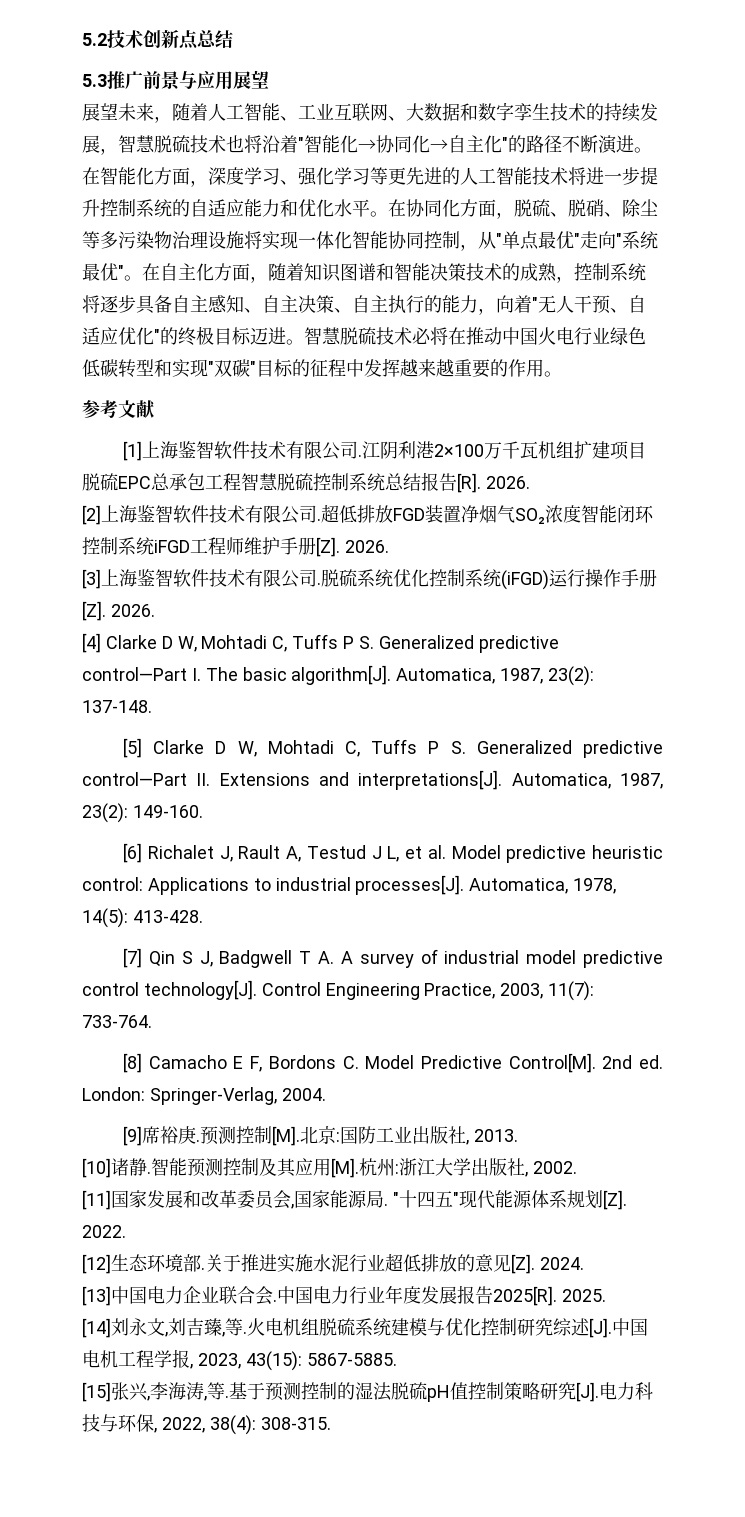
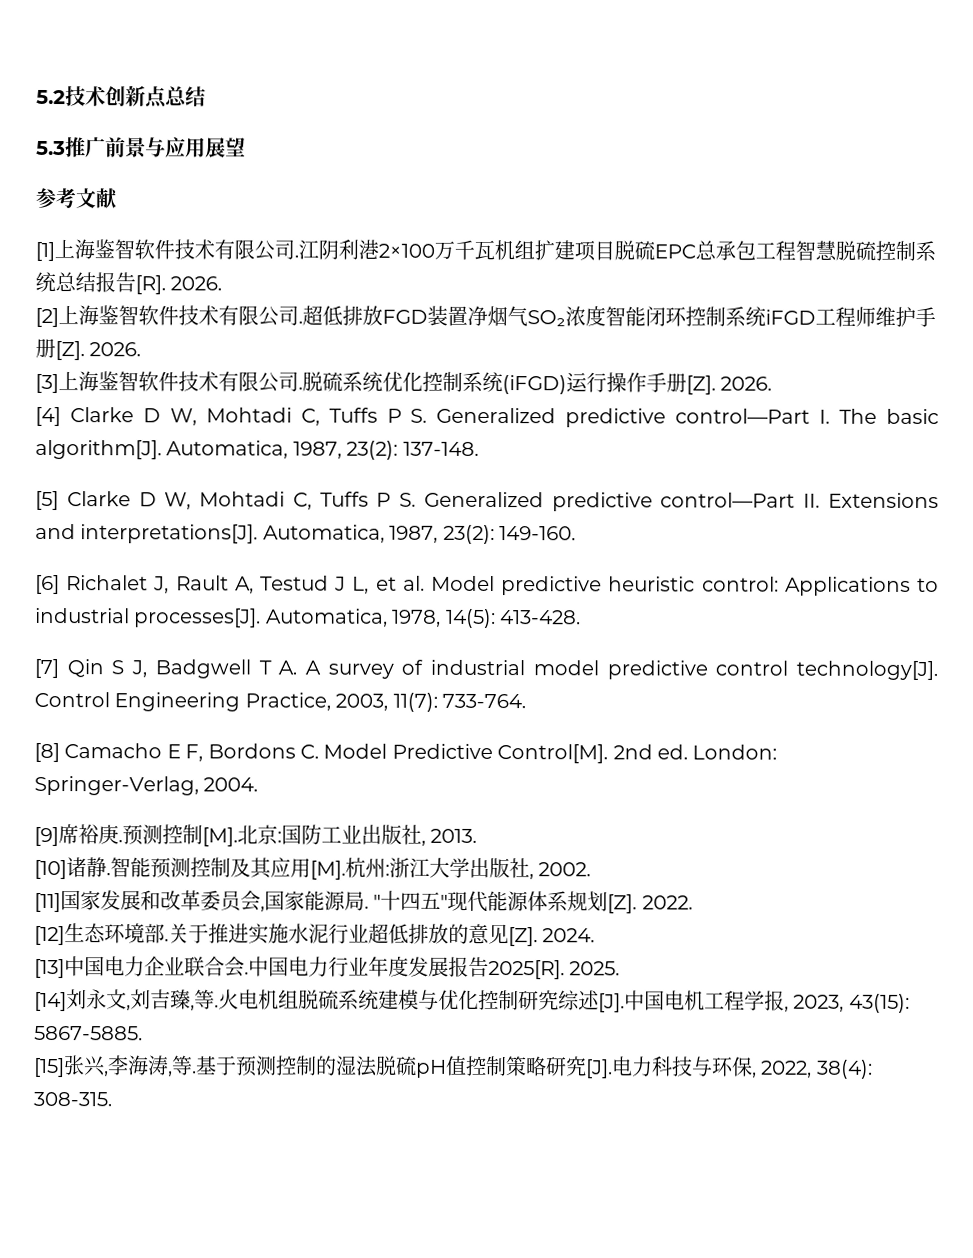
[82,102,658,123] [82,135,652,155] [82,167,658,187] [82,199,658,219] [82,231,658,251] [82,263,646,283] [82,295,646,315] [82,326,646,346] [82,358,562,378] // 展望未来，随着人工智能、工业互联网、大数据和数字孪生技术的持续发展，智慧脱硫技术也将沿着"智能化→协同化→自主化"的路径不断演进。在智能化方面，深度学习、强化学习等更先进的人工智能技术将进一步提升控制系统的自适应能力和优化水平。在协同化方面，脱硫、脱硝、除尘等多污染物治理设施将实现一体化智能协同控制，从"单点最优"走向"系统最优"。在自主化方面，随着知识图谱和智能决策技术的成熟，控制系统将逐步具备自主感知、自主决策、自主执行的能力，向着"无人干预、自适应优化"的终极目标迈进。智慧脱硫技术必将在推动中国火电行业绿色低碳转型和实现"双碳"目标的征程中发挥越来越重要的作用。 -> (246, 147) none

